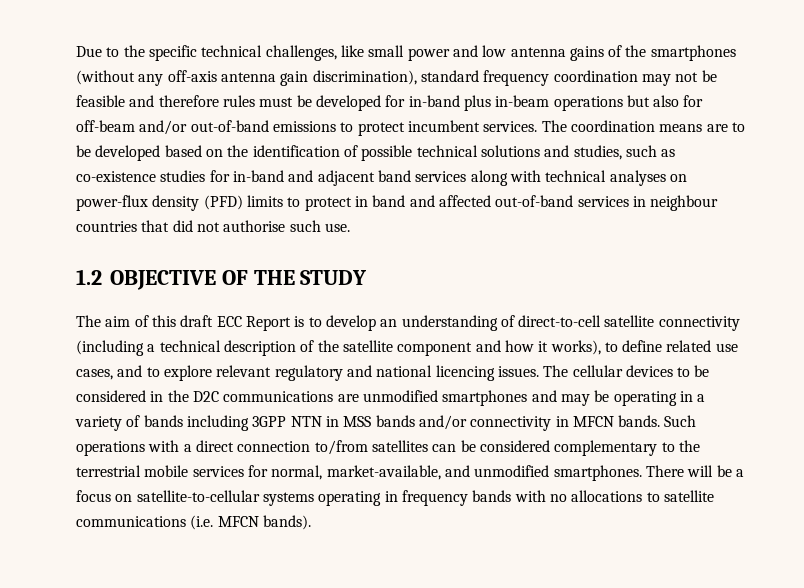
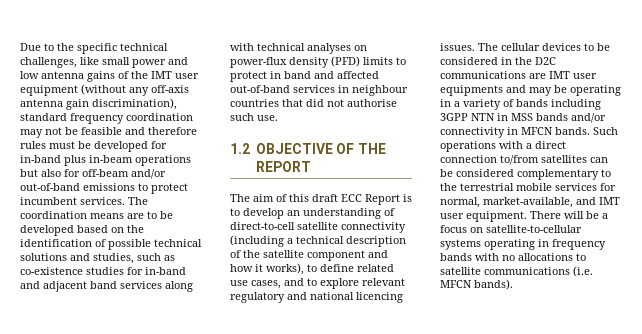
[650,45,736,61] smartphones -> [151,71,199,79] [20,85,78,96] IMT user equipment
[300,270,368,285] STUDY -> [255,161,311,172] REPORT
[362,390,528,406] unmodified smartphones -> [549,71,597,79] [440,85,503,96] IMT user equipments
[474,465,642,481] unmodified smartphones. -> [599,197,620,205] [440,211,527,222] IMT user equipment.

